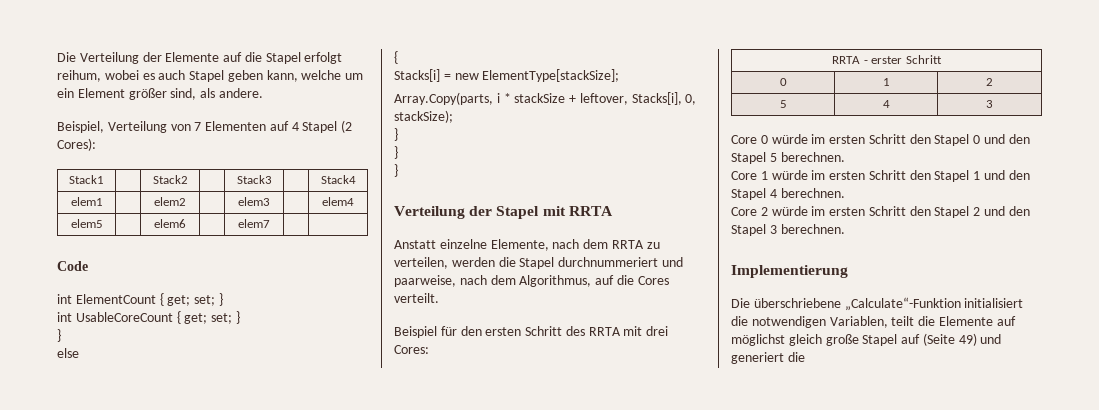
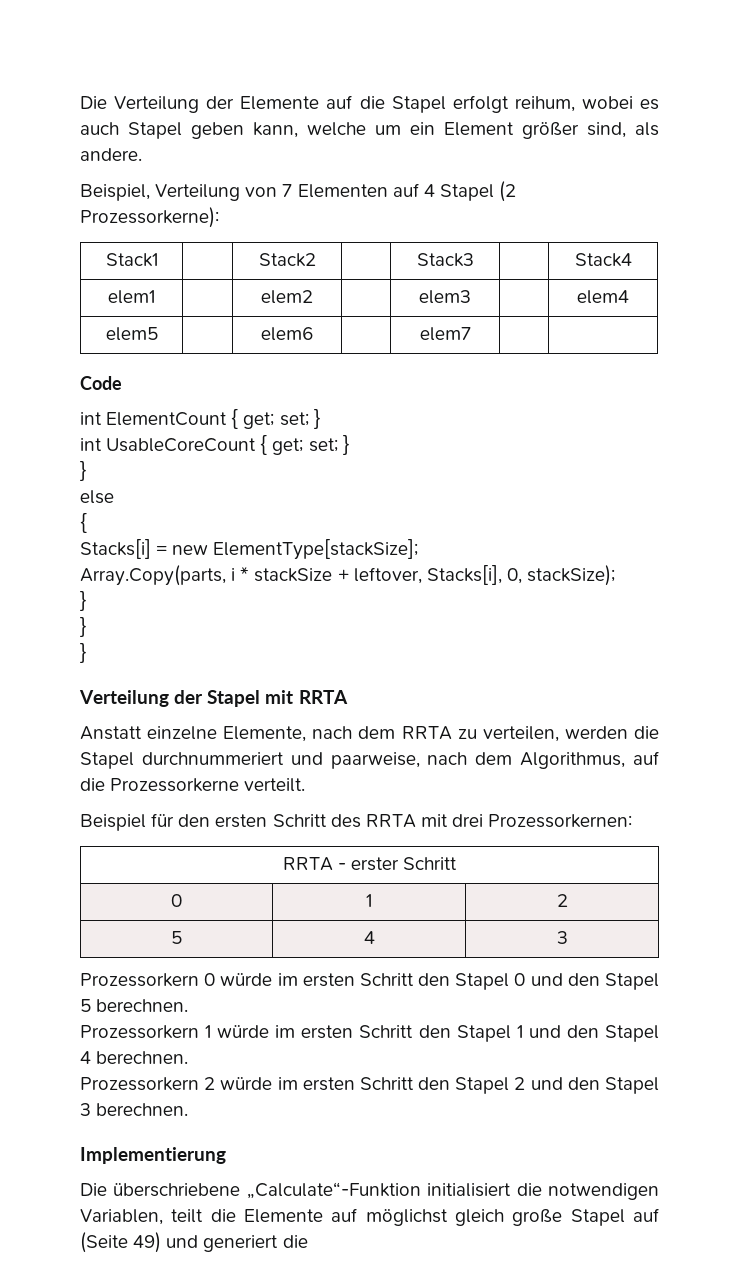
[57,138,96,151] Cores): -> [80,207,219,228] Prozessorkerne):
[637,276,669,285] Cores -> [110,778,240,792] Prozessorkerne
[394,345,429,354] Cores: -> [488,814,633,828] Prozessorkernen:
[731,135,757,144] Core -> [80,973,199,987] Prozessorkern
[731,171,757,180] Core -> [80,1025,199,1039] Prozessorkern
[731,207,757,216] Core -> [80,1077,199,1091] Prozessorkern

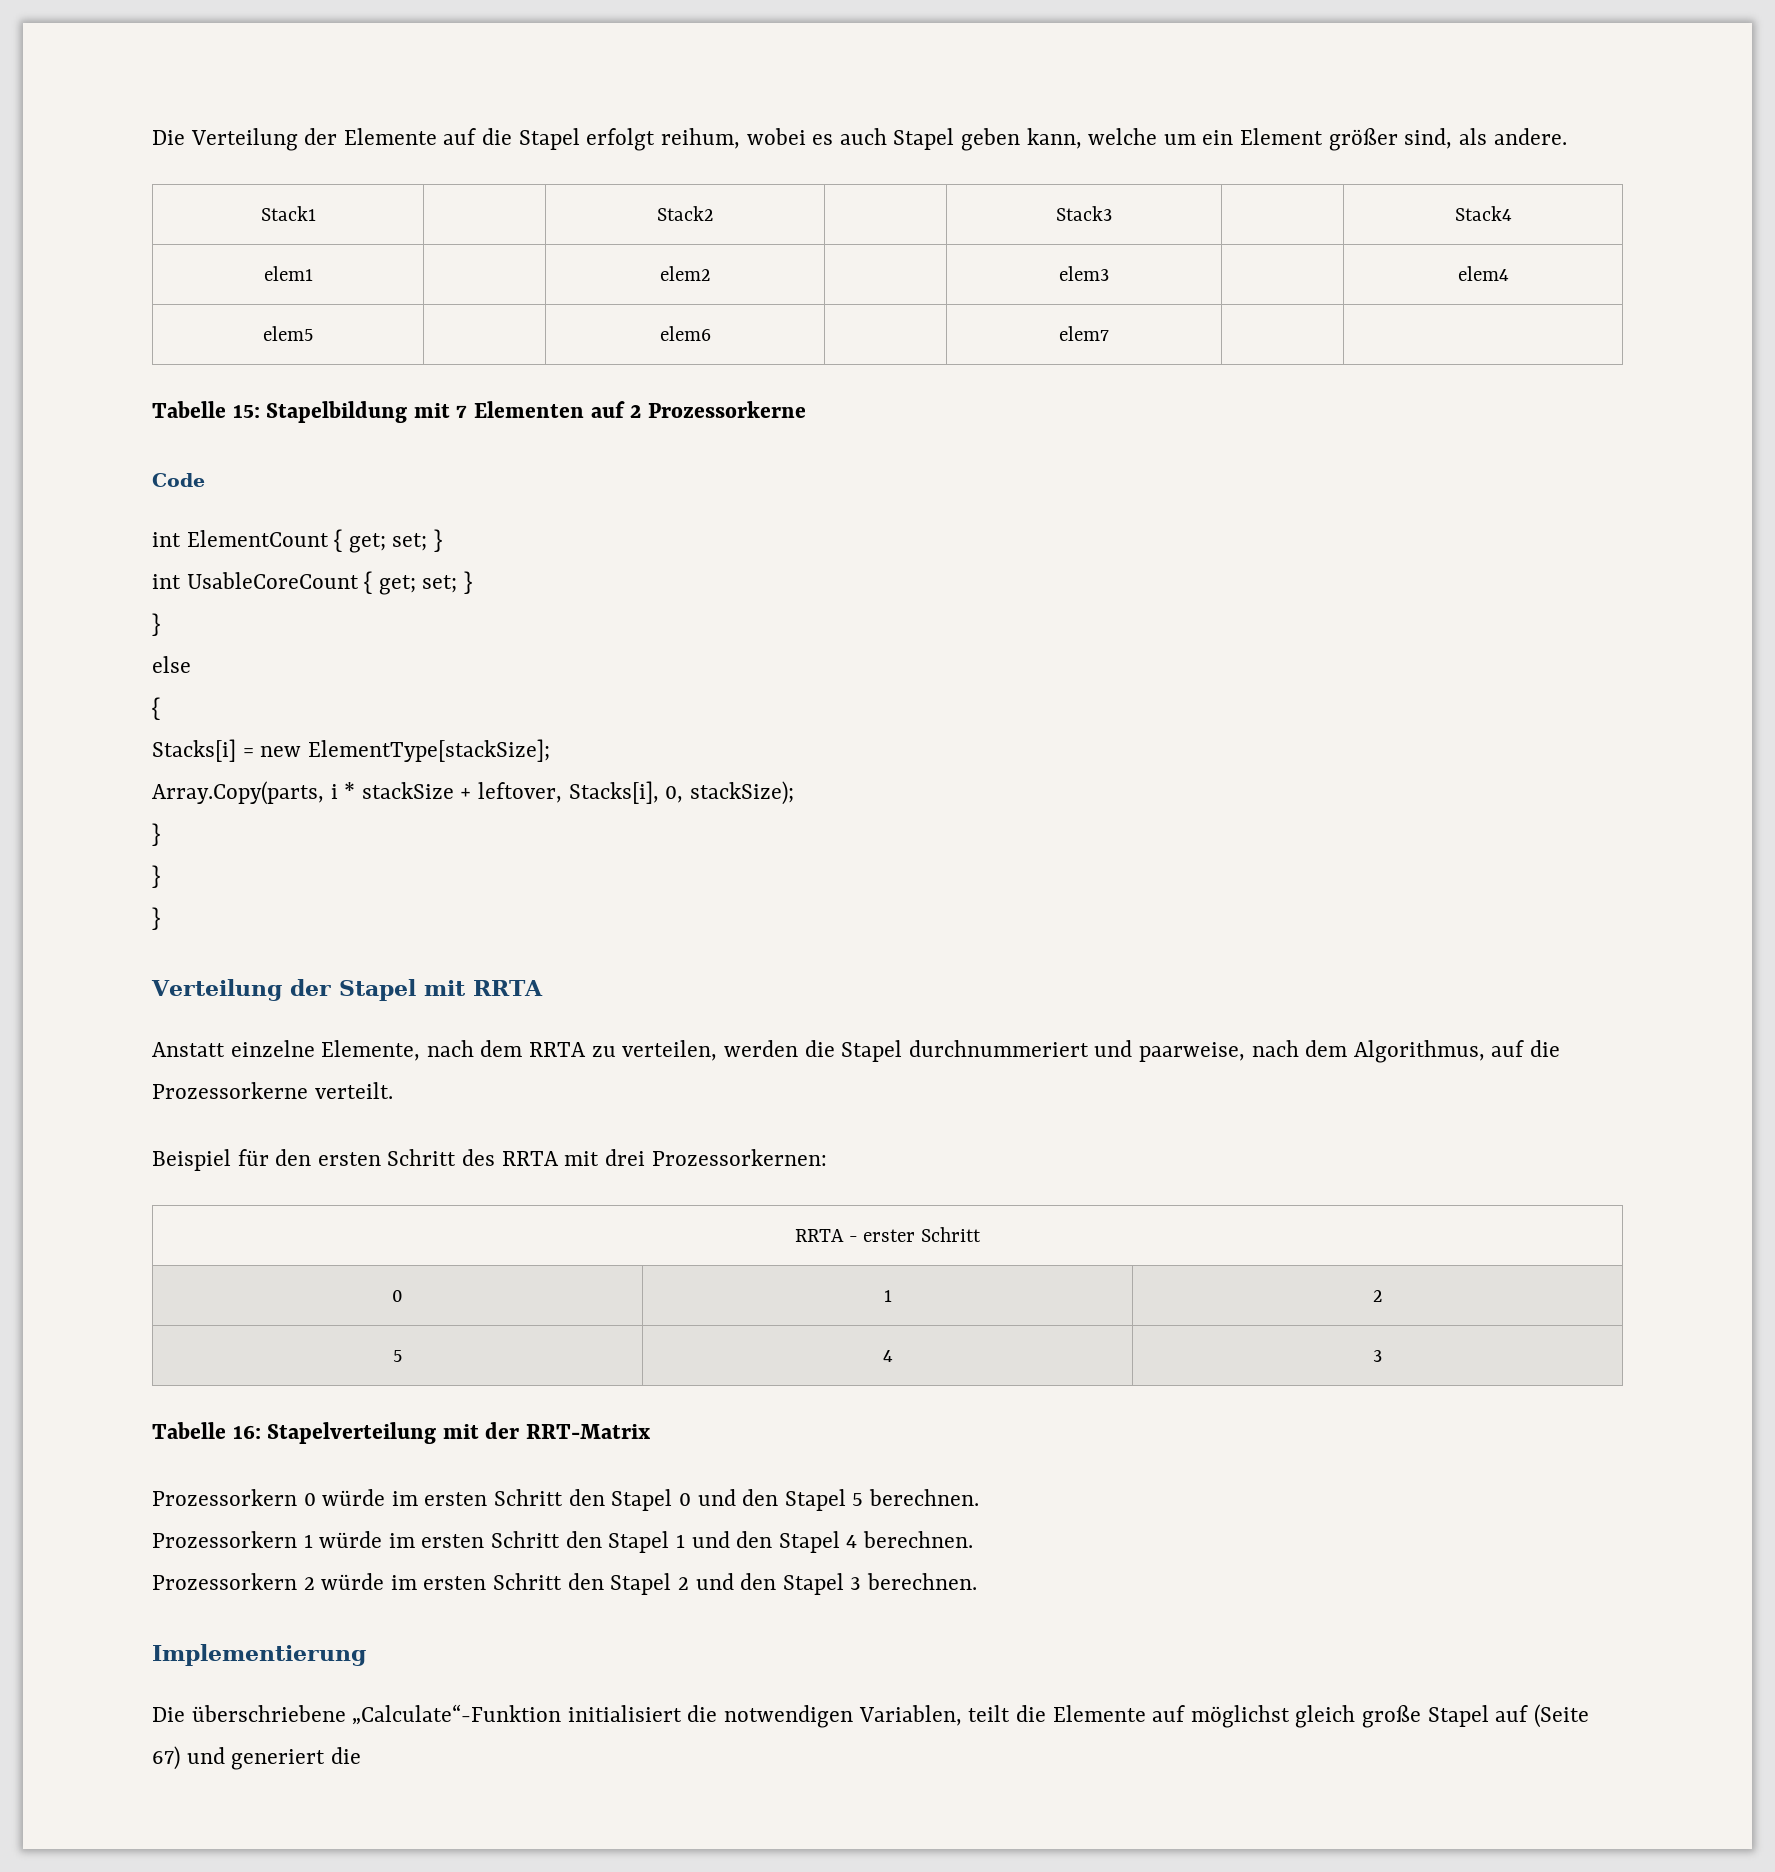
[80,181,517,202] [80,207,219,228] // Beispiel, Verteilung von 7 Elementen auf 4 Stapel (2 Prozessorkerne): -> (1567, 136) none
(471, 334) none -> [152,401,806,423] // Tabelle 15: Stapelbildung mit 7 Elementen auf 2 Prozessorkerne
(568, 937) none -> [152,1422,651,1444] // Tabelle 16: Stapelverteilung mit der RRT-Matrix
[133,1232,162,1253] 49) -> [152,1746,180,1770] 67)

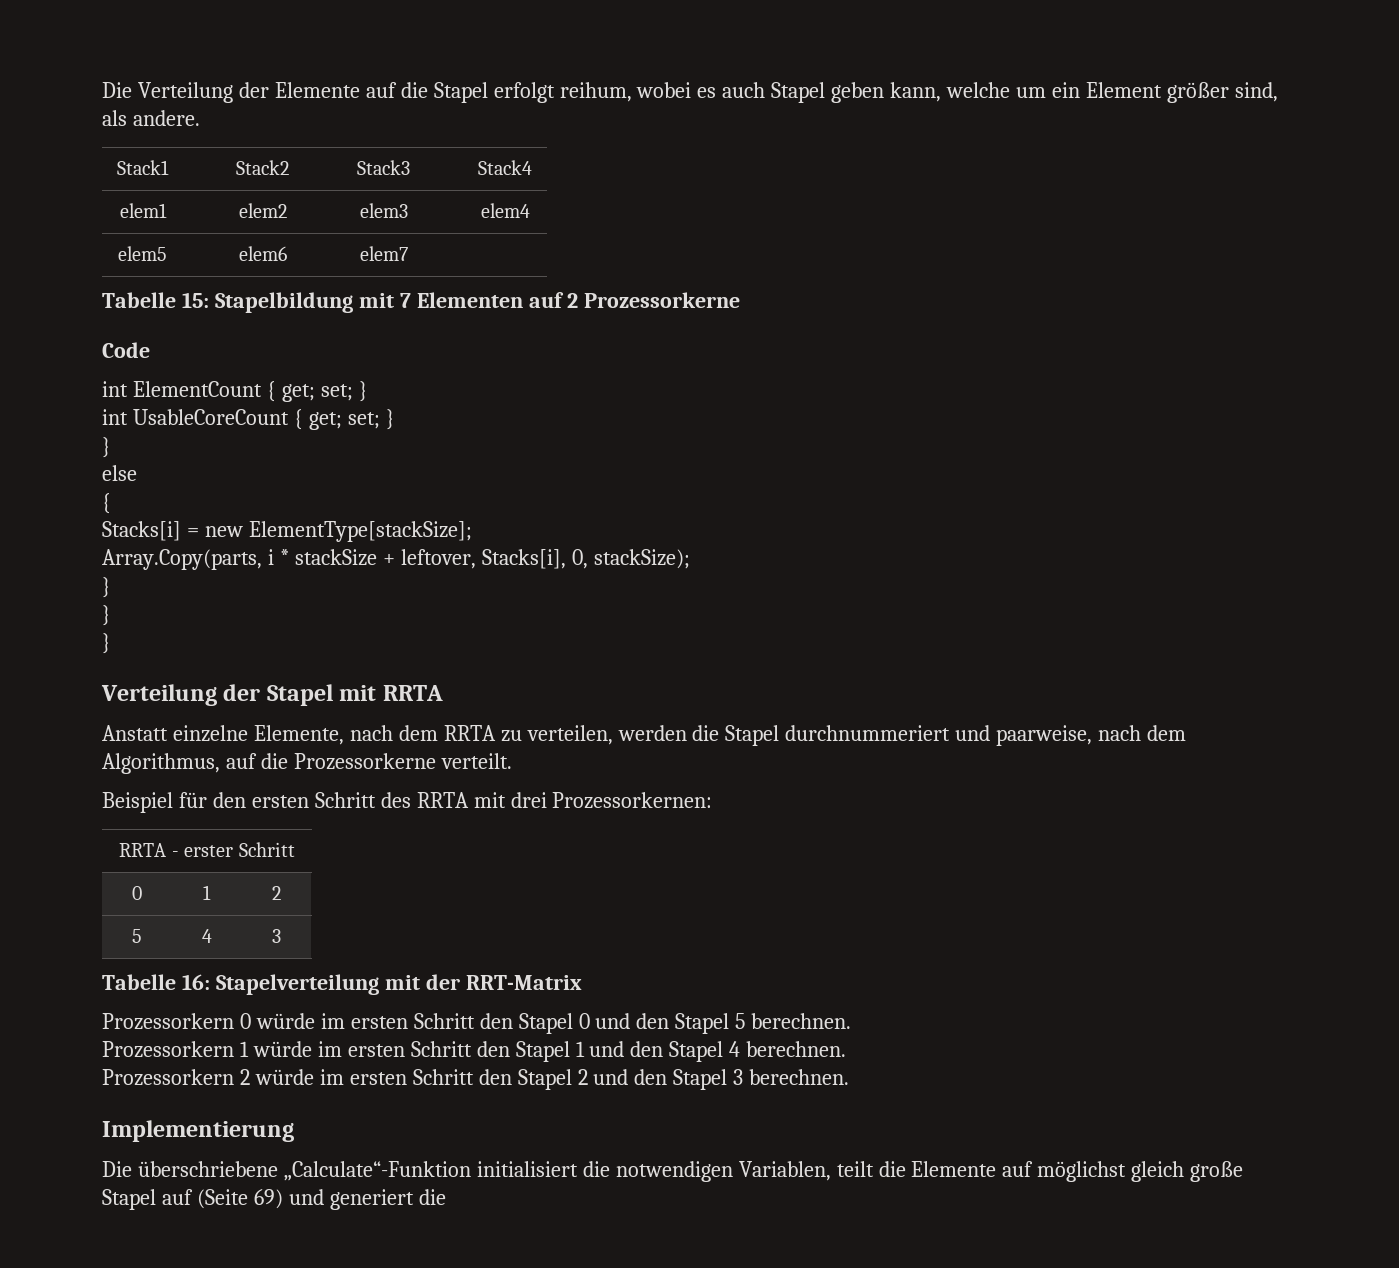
[152,1746,180,1770] 67) -> [253,1189,283,1209] 69)

